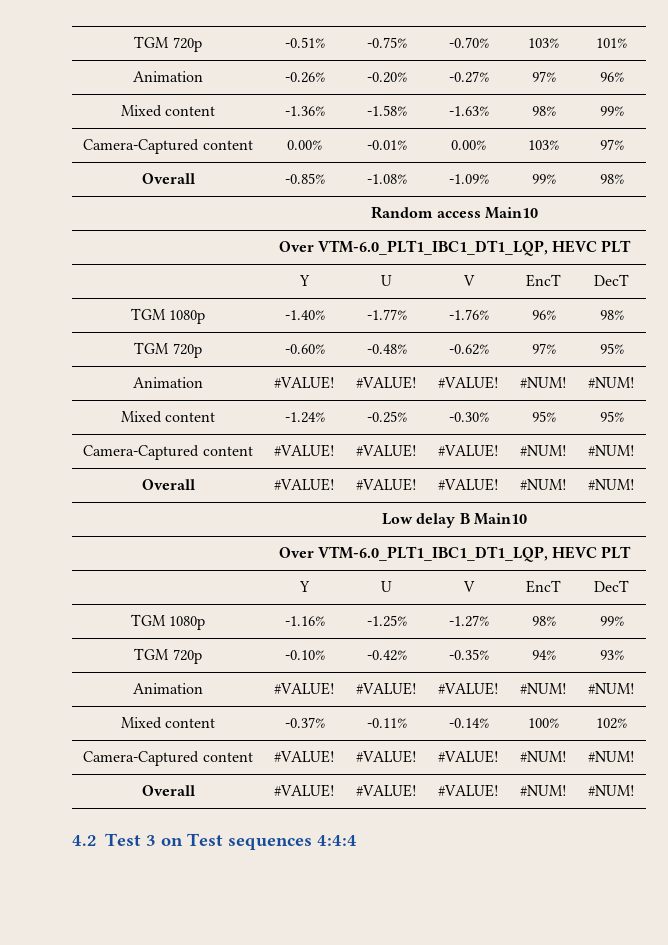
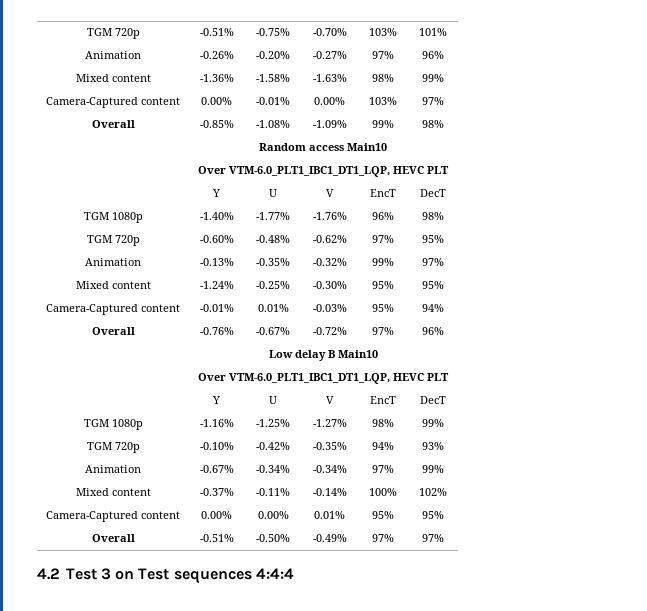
[274,376,335,389] [356,376,417,389] [438,376,499,389] [520,377,567,388] [588,377,635,388] #VALUE! | #VALUE! | #VALUE! | #NUM! | #NUM! -> [199,258,234,266] [256,258,290,266] [312,258,347,266] [371,258,394,266] [421,258,444,266] -0.13% | -0.35% | -0.32% | 99% | 97%
[274,444,335,457] [356,444,417,457] [438,444,499,457] [520,445,567,456] [588,445,635,456] [141,479,195,490] [274,478,335,491] [356,478,417,491] [438,478,499,491] [520,479,567,490] [588,479,635,490] #VALUE! | #VALUE! | #VALUE! | #NUM! | #NUM! // Overall | #VALUE! | #VALUE! | #VALUE! | #NUM! | #NUM! -> [199,304,234,312] [257,304,289,312] [312,304,347,312] [371,304,394,312] [421,304,444,312] [91,327,135,335] [199,327,234,335] [256,327,290,335] [312,327,347,335] [371,327,394,335] [421,327,444,335] -0.01% | 0.01% | -0.03% | 95% | 94% // Overall | -0.76% | -0.67% | -0.72% | 97% | 96%
[274,682,335,695] [356,682,417,695] [438,682,499,695] [520,683,567,694] [588,683,635,694] #VALUE! | #VALUE! | #VALUE! | #NUM! | #NUM! -> [199,465,234,473] [256,465,290,473] [312,465,347,473] [371,465,394,473] [421,465,444,473] -0.67% | -0.34% | -0.34% | 97% | 99%
[274,750,335,763] [356,750,417,763] [438,750,499,763] [520,751,567,762] [588,751,635,762] [141,785,195,796] [274,784,335,797] [356,784,417,797] [438,784,499,797] [520,785,567,796] [588,785,635,796] #VALUE! | #VALUE! | #VALUE! | #NUM! | #NUM! // Overall | #VALUE! | #VALUE! | #VALUE! | #NUM! | #NUM! -> [201,511,232,519] [257,511,289,519] [314,511,345,519] [371,511,394,519] [421,511,444,519] [91,534,135,542] [199,534,234,542] [256,534,290,542] [312,534,347,542] [371,534,394,542] [421,534,444,542] 0.00% | 0.00% | 0.01% | 95% | 95% // Overall | -0.51% | -0.50% | -0.49% | 97% | 97%

